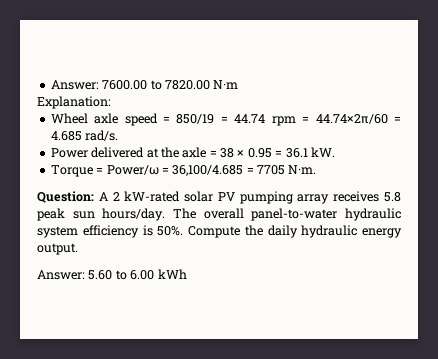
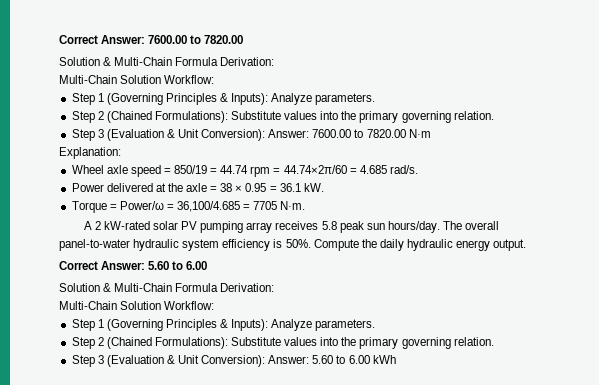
(50, 85) none -> [59,35,244,44] [59,57,275,66] [59,75,215,84] [71,93,376,105] [71,111,494,123] [71,129,266,141] Correct Answer: 7600.00 to 7820.00 // Solution & Multi-Chain Formula Derivation: // Multi-Chain Solution Workflow: // Step 1 (Governing Principles & Inputs): Analyze parameters. // Step 2 (Chained Formulations): Substitute values into the primary governing relation. // Step 3 (Evaluation & Unit Conversion):
[37,191,94,203] Question: -> (306, 205) none
(78, 249) none -> [59,261,208,270] [59,283,275,292] [59,301,215,310] [71,319,376,331] [71,337,494,349] [71,355,266,367] Correct Answer: 5.60 to 6.00 // Solution & Multi-Chain Formula Derivation: // Multi-Chain Solution Workflow: // Step 1 (Governing Principles & Inputs): Analyze parameters. // Step 2 (Chained Formulations): Substitute values into the primary governing relation. // Step 3 (Evaluation & Unit Conversion):

